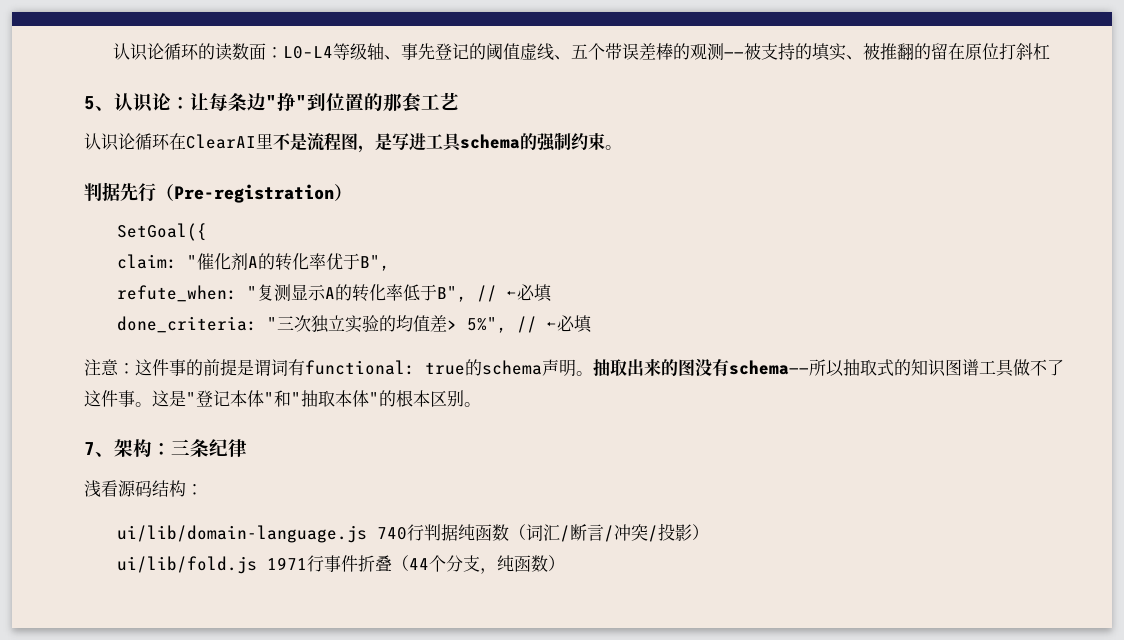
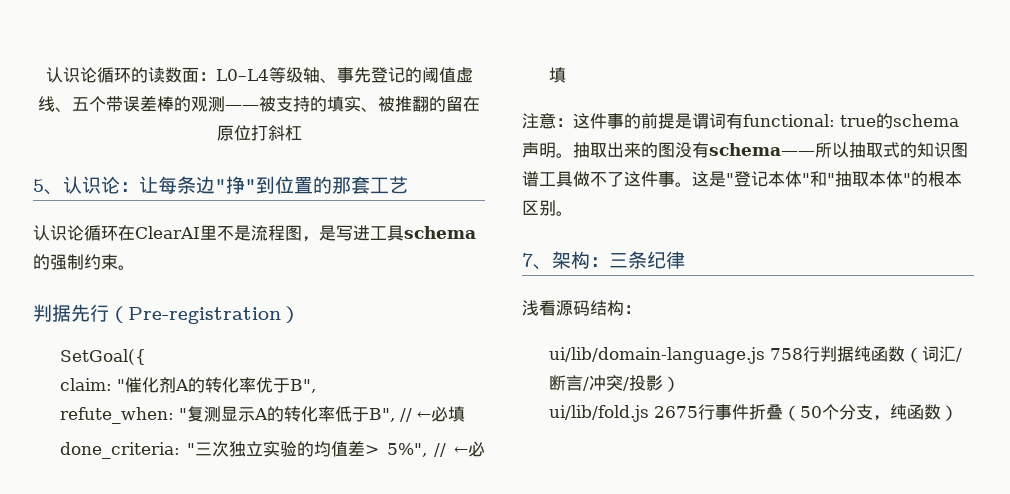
[377,527,408,540] 740 -> [769,348,803,360] 758
[267,557,308,570] 1971 -> [653,406,698,418] 2675
[409,558,430,570] 44 -> [799,406,822,418] 50

